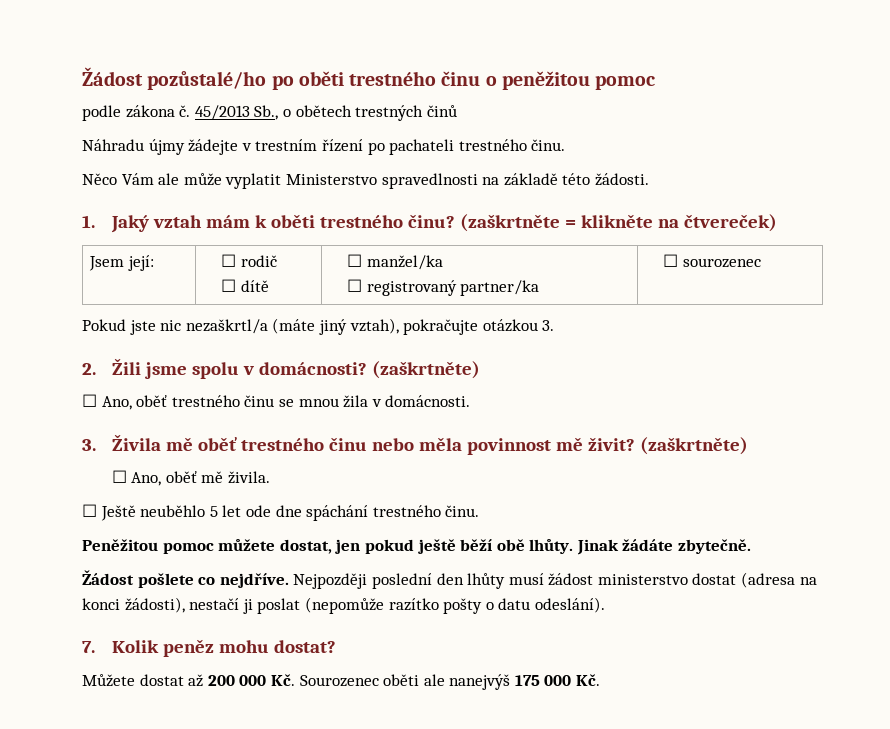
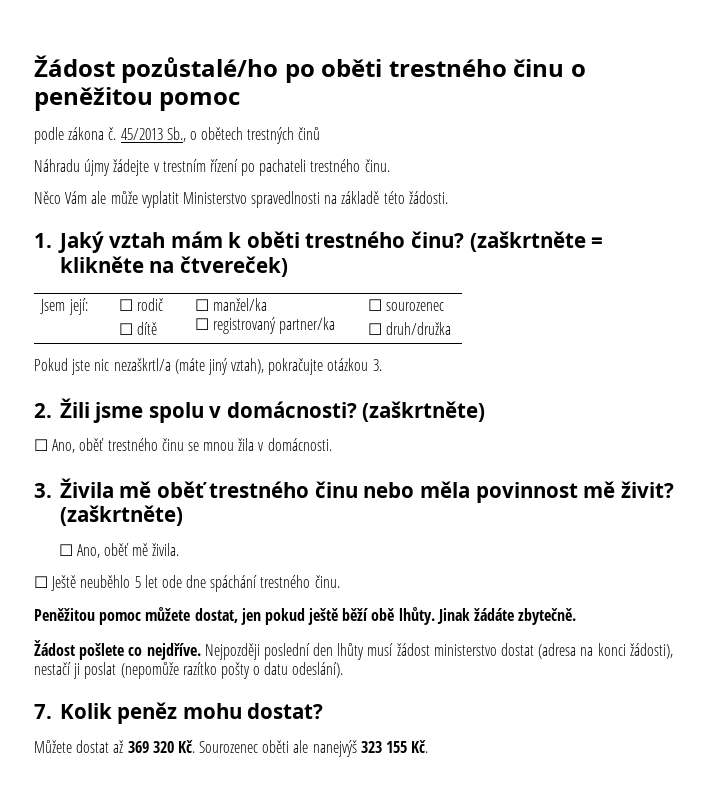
(761, 263) none -> [368,322,452,335] // ☐ druh/družka
[207,675,267,686] 200 000 -> [127,741,174,753] 369 320
[514,675,572,686] 175 000 -> [360,741,408,753] 323 155

